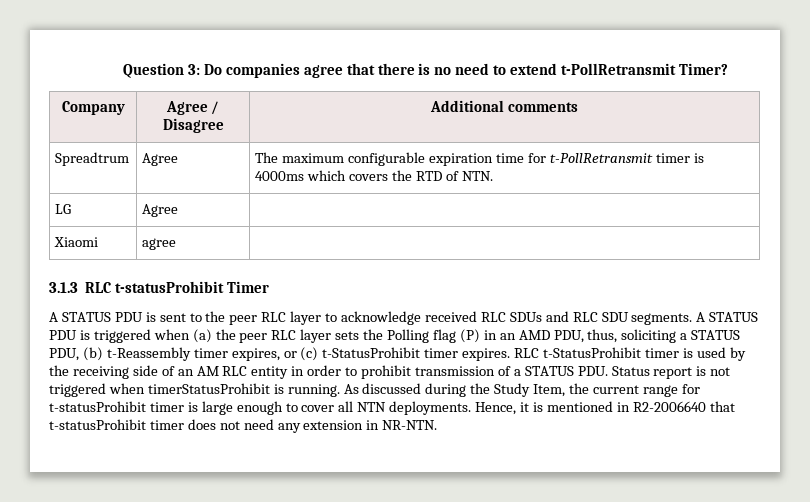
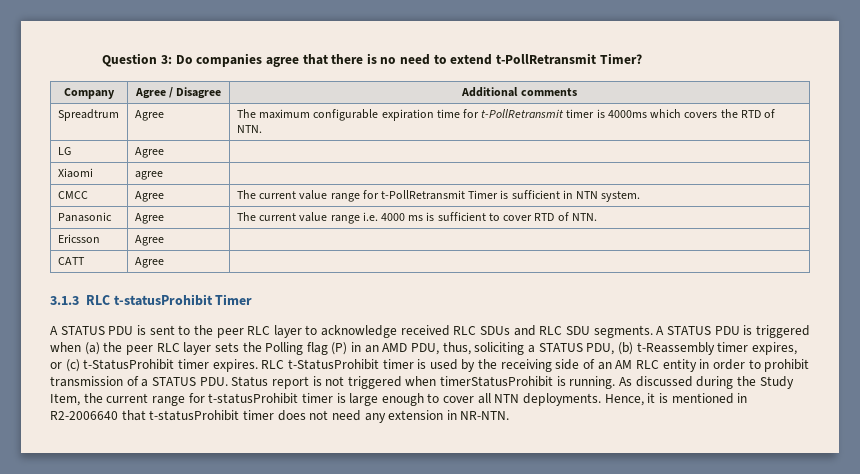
(177, 244) none -> [57,191,88,199] [134,191,164,202] [236,190,641,202] [57,212,112,222] [134,213,164,224] [236,212,597,224] [57,234,100,243] [134,235,164,246] [57,257,85,265] [134,257,164,268] // CMCC | Agree | The current value range for t-PollRetransmit Timer is sufficient in NTN system. // Panasonic | Agree | The current value range i.e. 4000 ms is sufficient to cover RTD of NTN. // Ericsson | Agree | // CATT | Agree |

